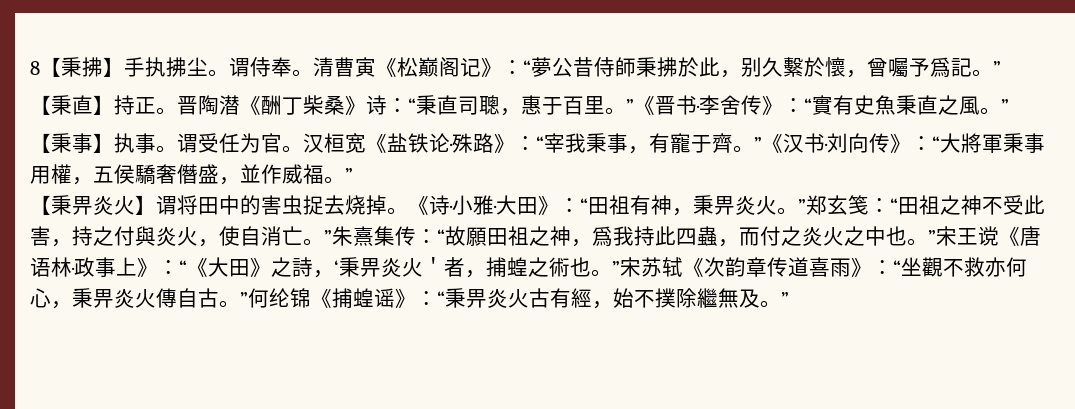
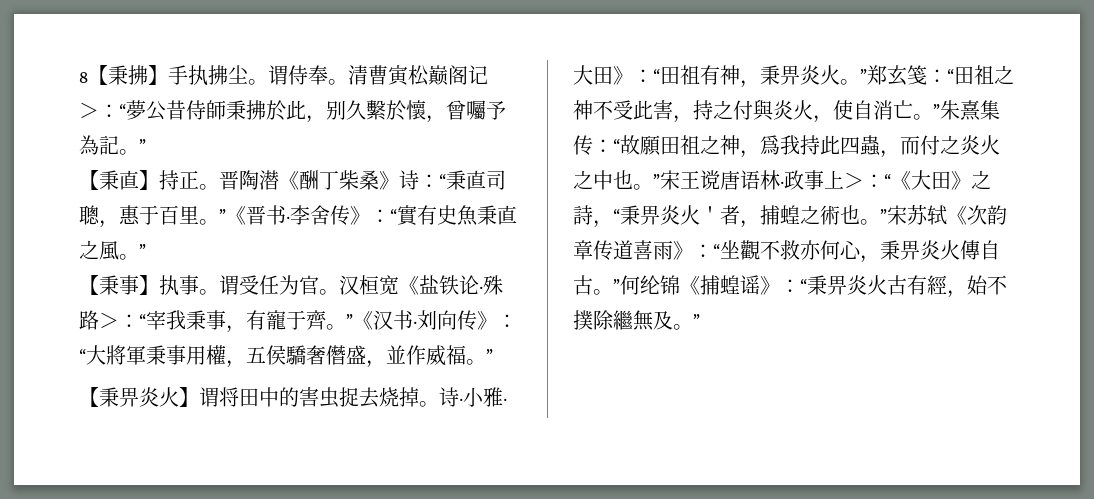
[376,57,397,77] 《 -> (409, 75) none
[481,57,502,77] 》 -> [79,102,99,118] ＞
[930,57,951,78] 爲 -> [79,135,99,155] 為
[494,133,515,153] 》 -> [99,312,119,328] ＞
[408,195,429,215] 《 -> (439, 404) none
[999,226,1020,246] 《 -> (720, 180) none
[137,257,158,277] 》 -> [844,172,864,188] ＞
[334,260,339,275] ‘ -> [613,208,620,223] “

